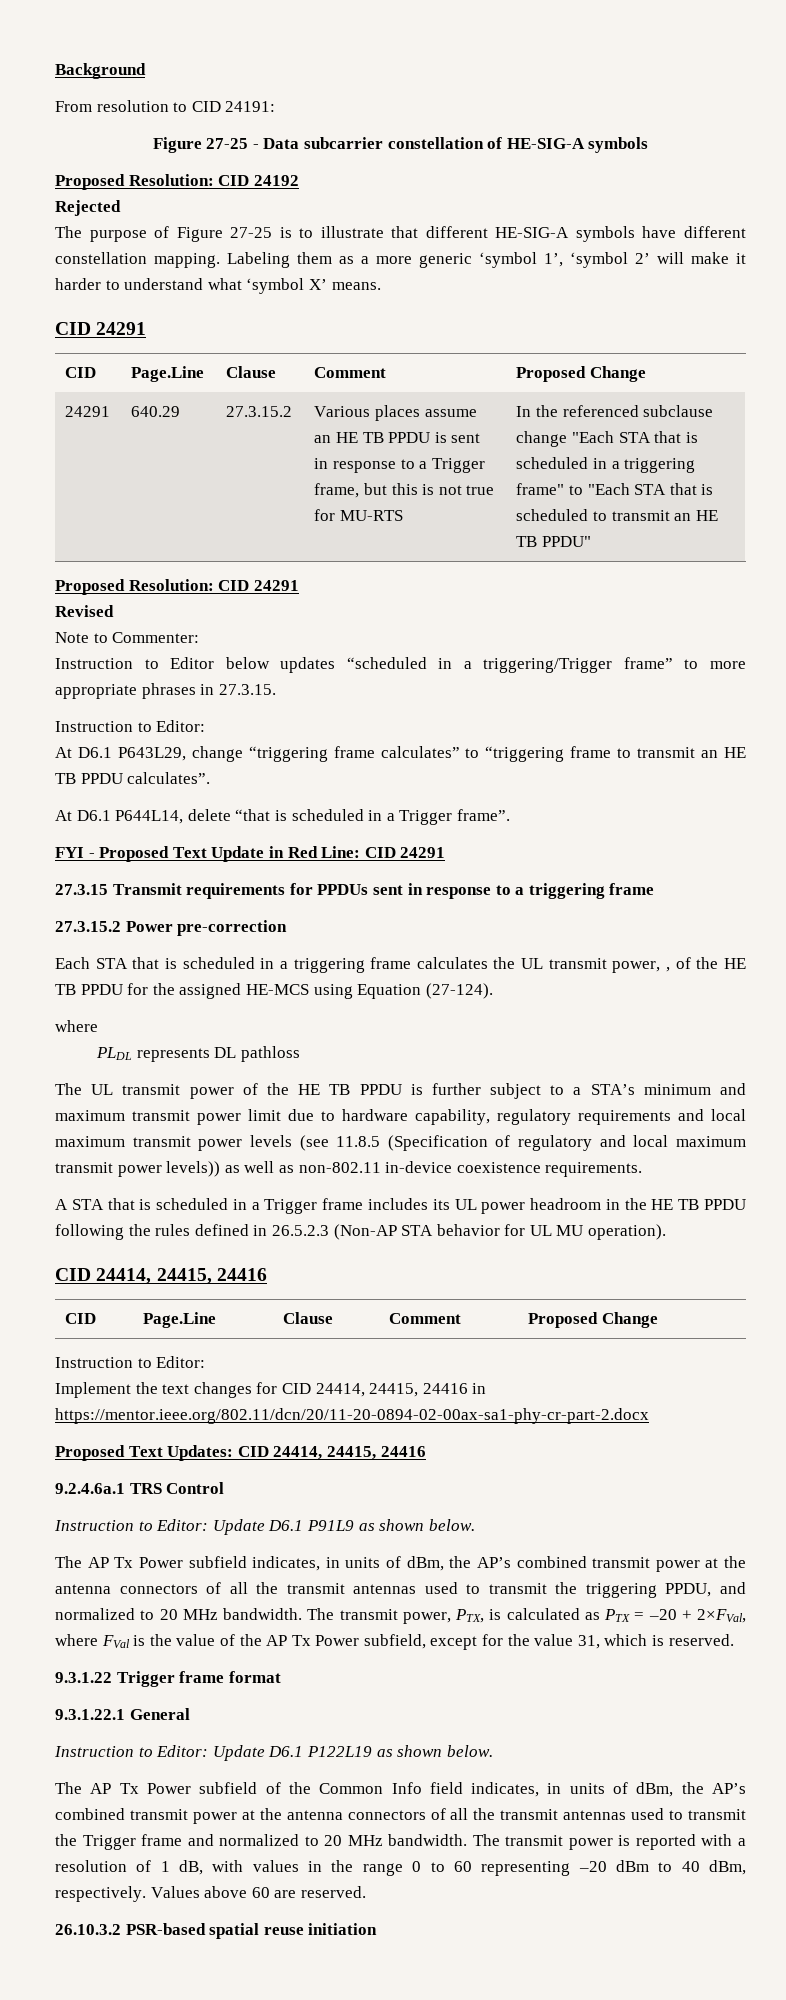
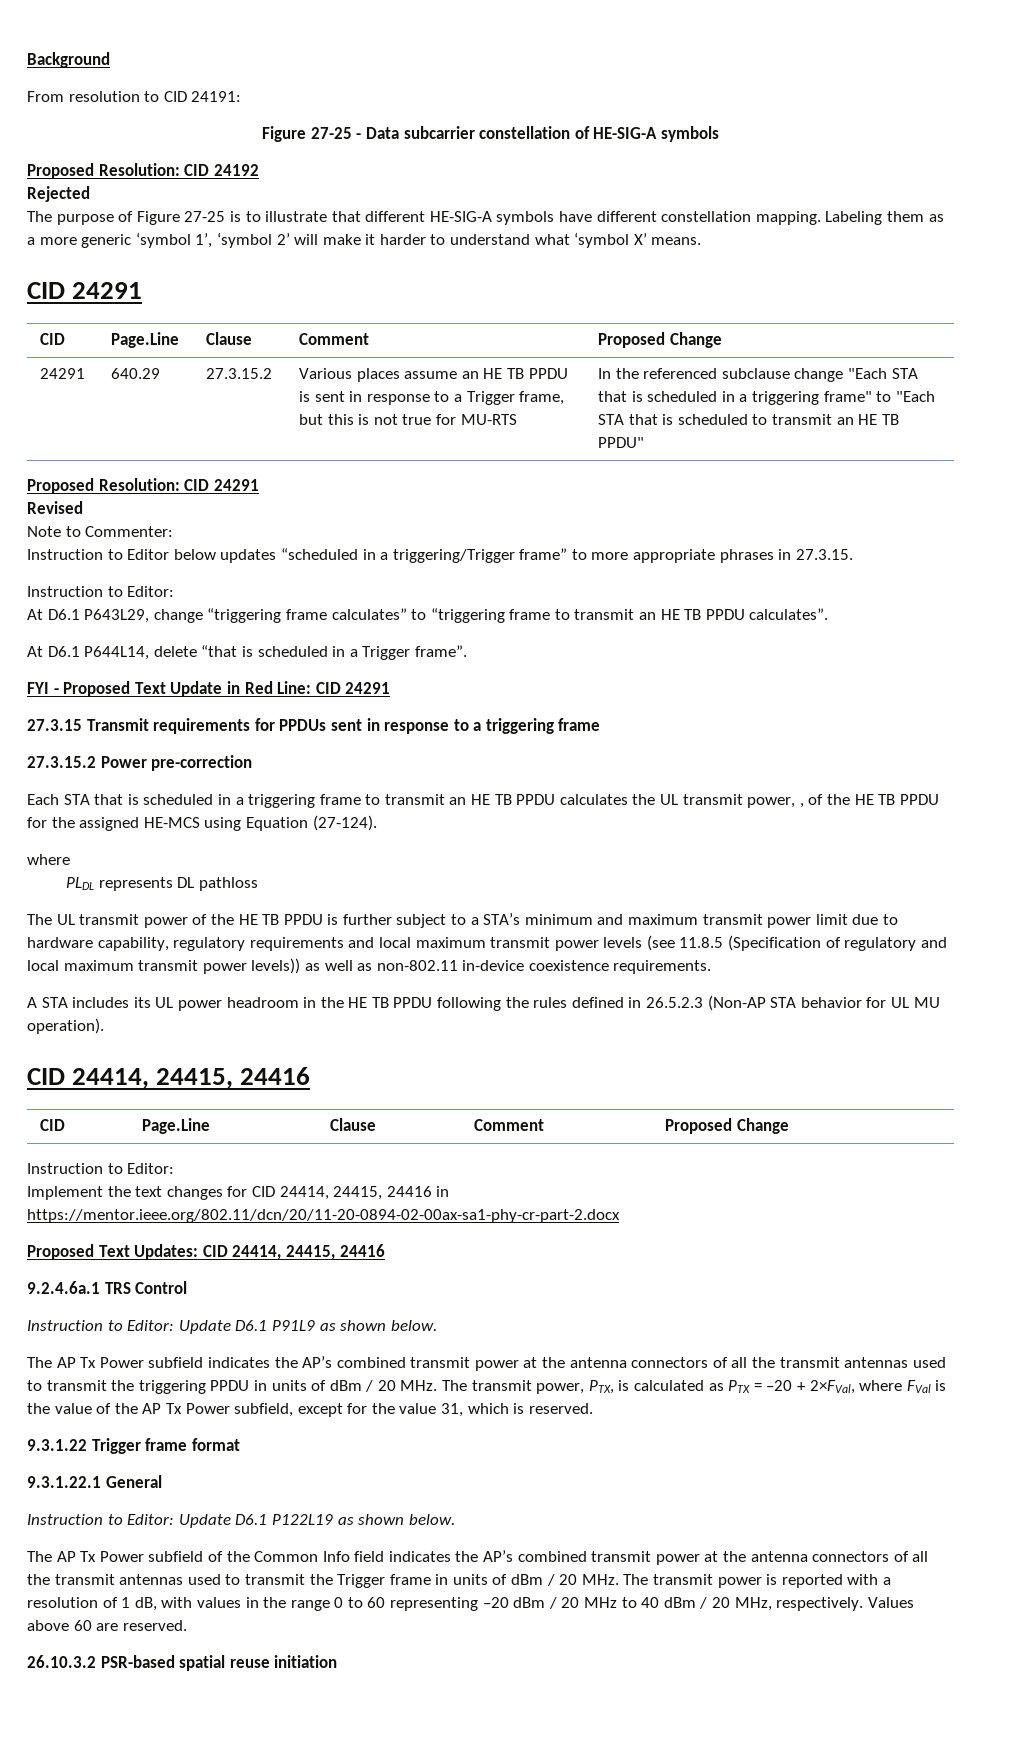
(412, 963) none -> [365,794,556,805] to transmit an HE TB PPDU
[107,1198,364,1214] that is scheduled in a Trigger frame -> (68, 1002) none
[252,1556,444,1571] indicates, in units of dBm, -> [207,1357,270,1368] indicates
[665,1582,747,1597] [55,1608,302,1620] PPDU, and normalized to 20 MHz bandwidth. -> [210,1380,438,1392] PPDU in units of dBm / 20 MHz.
[471,1782,674,1797] indicates, in units of dBm, -> [388,1551,451,1562] indicates
[187,1834,468,1846] and normalized to 20 MHz bandwidth. -> [435,1574,619,1586] in units of dBm / 20 MHz.
[658,1860,747,1875] to 40 dBm, -> [548,1597,772,1611] / 20 MHz to 40 dBm / 20 MHz,

